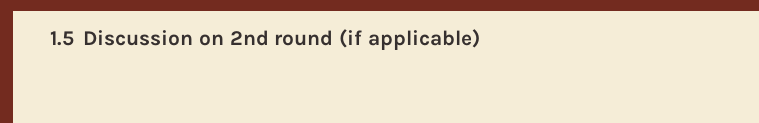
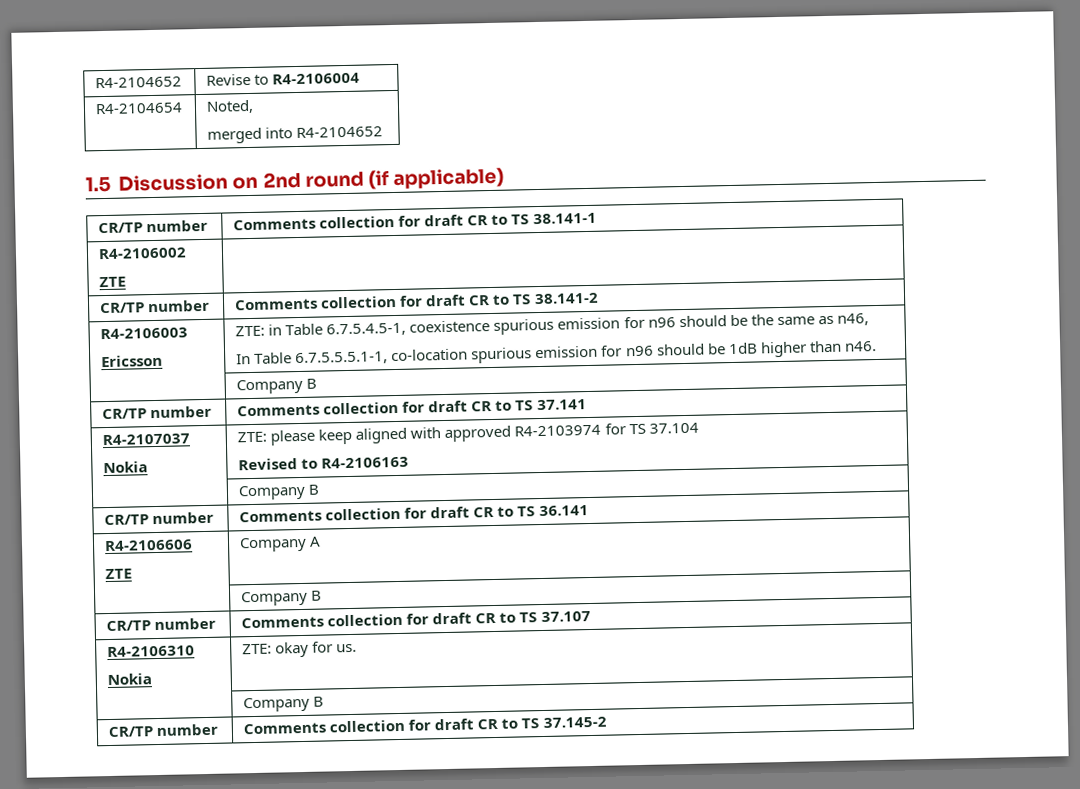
(50, 38) none -> [95,76,183,89] [206,72,361,86] [95,102,184,115] [206,99,255,114] [207,126,384,144] R4-2104652 | Revise to R4-2106004 // R4-2104654 | Noted, // merged into R4-2104652 //
(480, 39) none -> [98,219,209,234] [233,212,597,231] [98,247,188,260] [99,276,127,288] [100,299,211,314] [234,292,599,311] [100,327,189,340] [101,354,164,368] [235,313,869,337] [236,340,877,366] [236,378,318,395] [102,405,213,420] [237,399,587,417] [102,433,191,446] [103,461,149,474] [237,422,699,446] [238,456,410,471] [238,484,321,501] [104,511,215,526] [239,505,589,523] [104,539,194,552] [105,568,133,580] [239,536,322,553] [241,590,323,607] [106,617,217,632] [241,610,591,629] [107,645,196,658] [107,673,153,686] [242,641,358,658] [243,696,325,713] [108,723,219,738] [243,716,607,735] // CR/TP number | Comments collection for draft CR to TS 38.141-1 // R4-2106002 // ZTE | // CR/TP number | Comments collection for draft CR to TS 38.141-2 // R4-2106003 // Ericsson | ZTE: in Table 6.7.5.4.5-1, coexistence spurious emission for n96 should be the same as n46, // In Table 6.7.5.5.5.1-1, co-location spurious emission for n96 should be 1dB higher than n46. // | Company B // CR/TP number | Comments collection for draft CR to TS 37.141 // R4-2107037 // Nokia | ZTE: please keep aligned with approved R4-2103974 for TS 37.104 // Revised to R4-2106163 // | Company B // CR/TP number | Comments collection for draft CR to TS 36.141 // R4-2106606 // ZTE | Company A // | Company B // CR/TP number | Comments collection for draft CR to TS 37.107 // R4-2106310 // Nokia | ZTE: okay for us. // | Company B // CR/TP number | Comments collection for draft CR to TS 37.145-2

